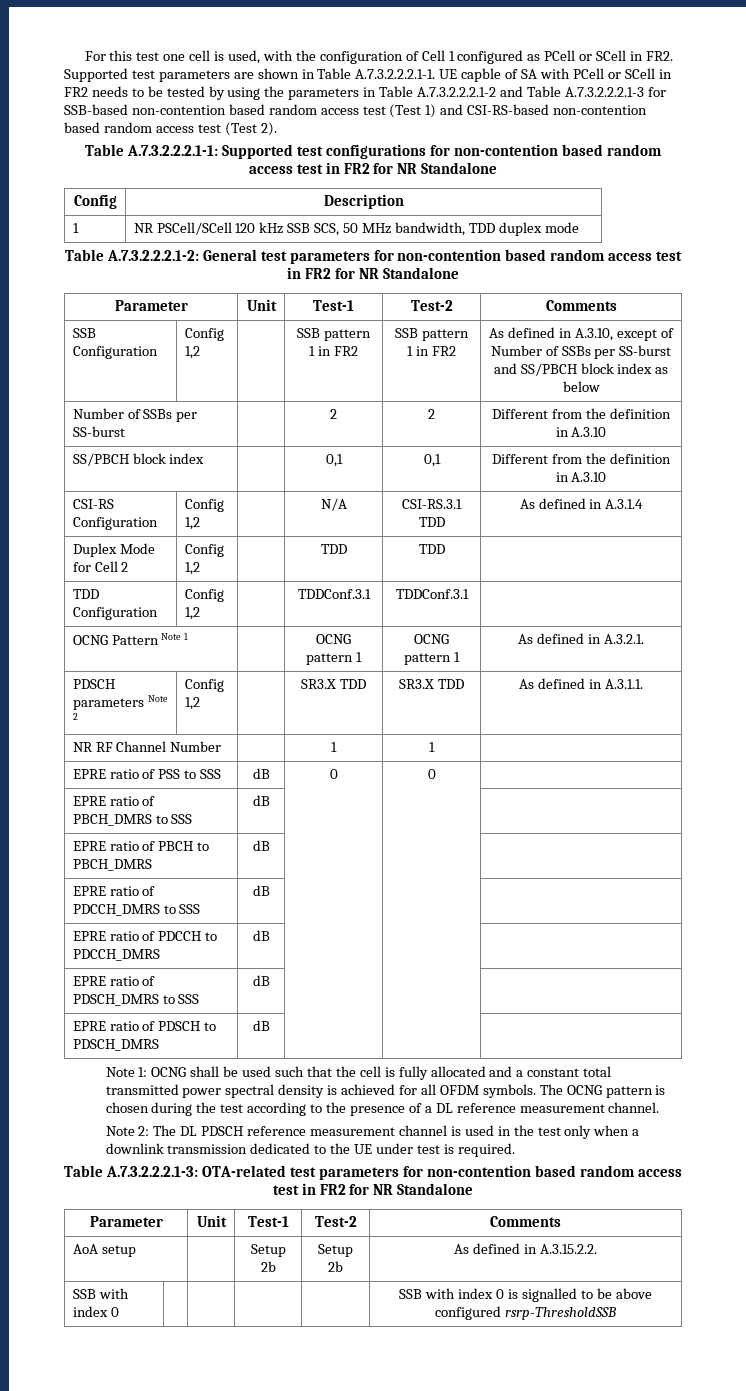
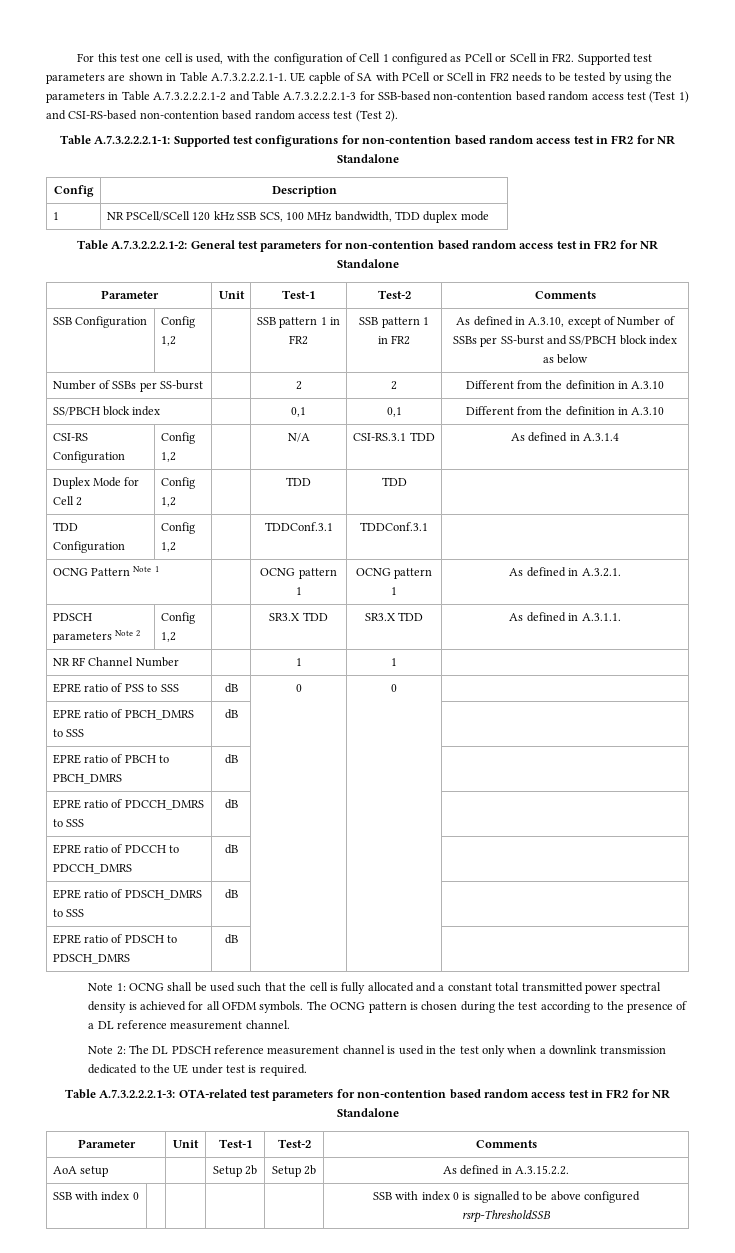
[343,223,359,233] 50 -> [285,212,304,220] 100

